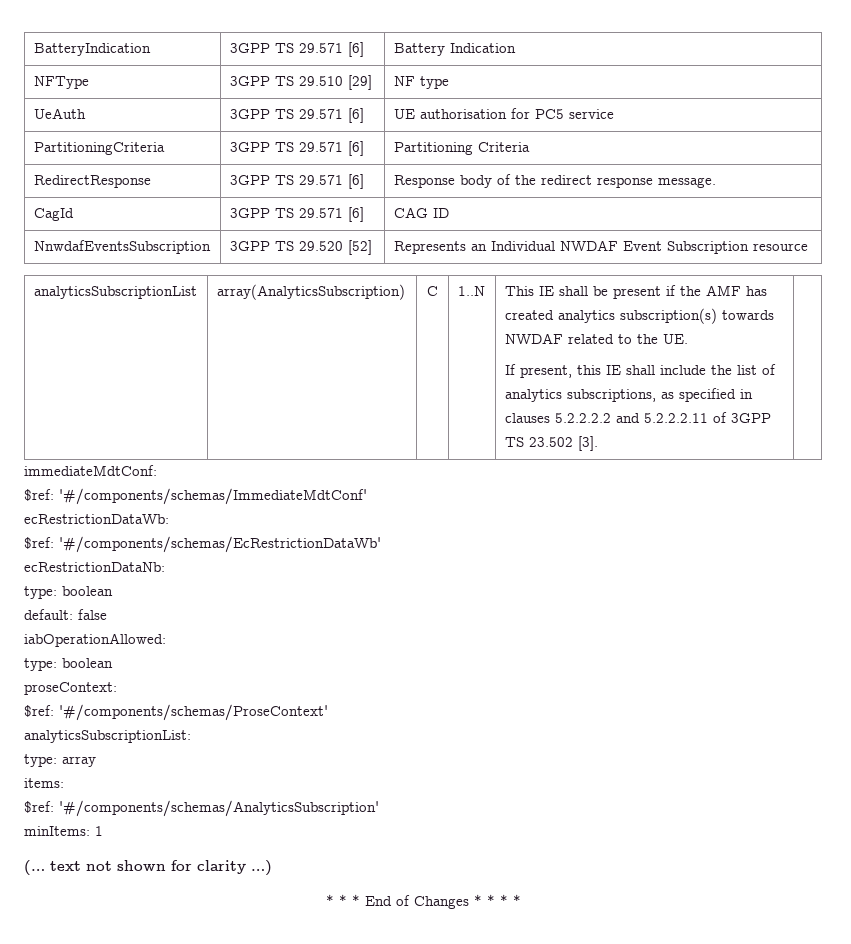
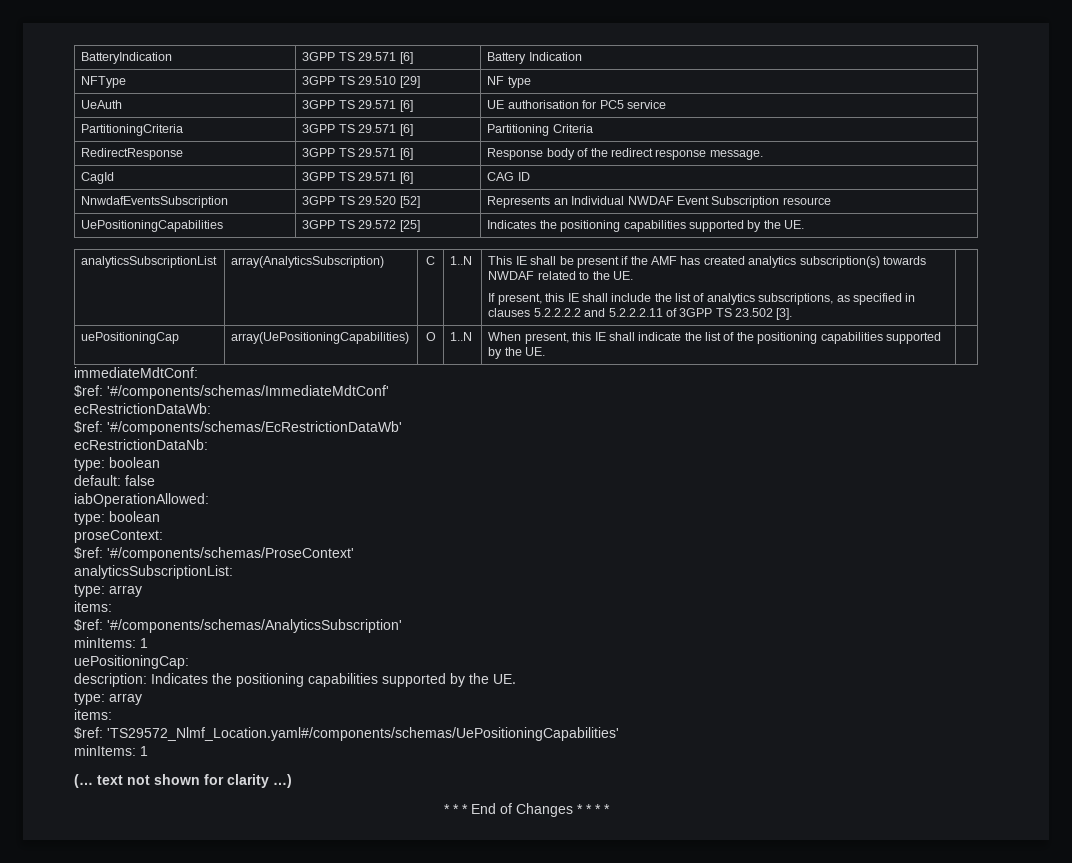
(808, 247) none -> [81,220,224,232] [302,220,420,232] [487,220,805,232] // UePositioningCapabilities | 3GPP TS 29.572 [25] | Indicates the positioning capabilities supported by the UE.
(598, 443) none -> [81,332,180,344] [231,332,410,344] [425,332,436,341] [450,332,473,341] [488,332,941,344] [488,347,546,359] // uePositioningCap | array(UePositioningCapabilities) | O | 1..N | When present, this IE shall indicate the list of the positioning capabilities supported by the UE. |
(103, 831) none -> [74,655,189,669] [74,673,516,687] [74,692,142,705] [74,709,112,720] [74,727,619,741] [74,745,148,756] // uePositioningCap: // description: Indicates the positioning capabilities supported by the UE. // type: array // items: // $ref: 'TS29572_Nlmf_Location.yaml#/components/schemas/UePositioningCapabilities' // minItems: 1

